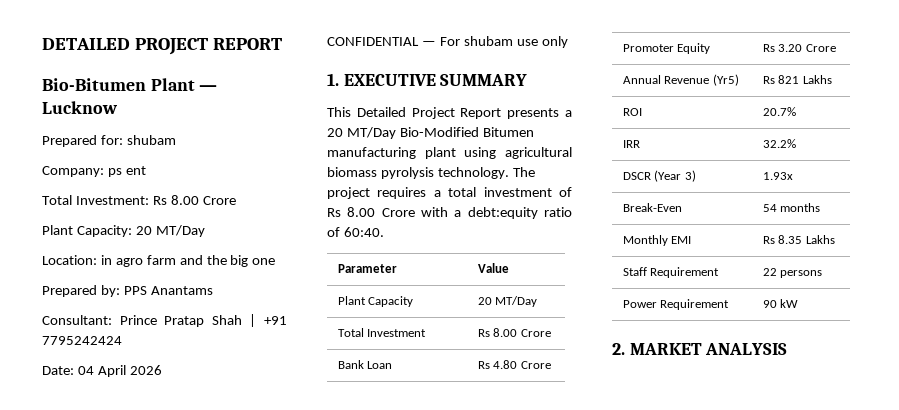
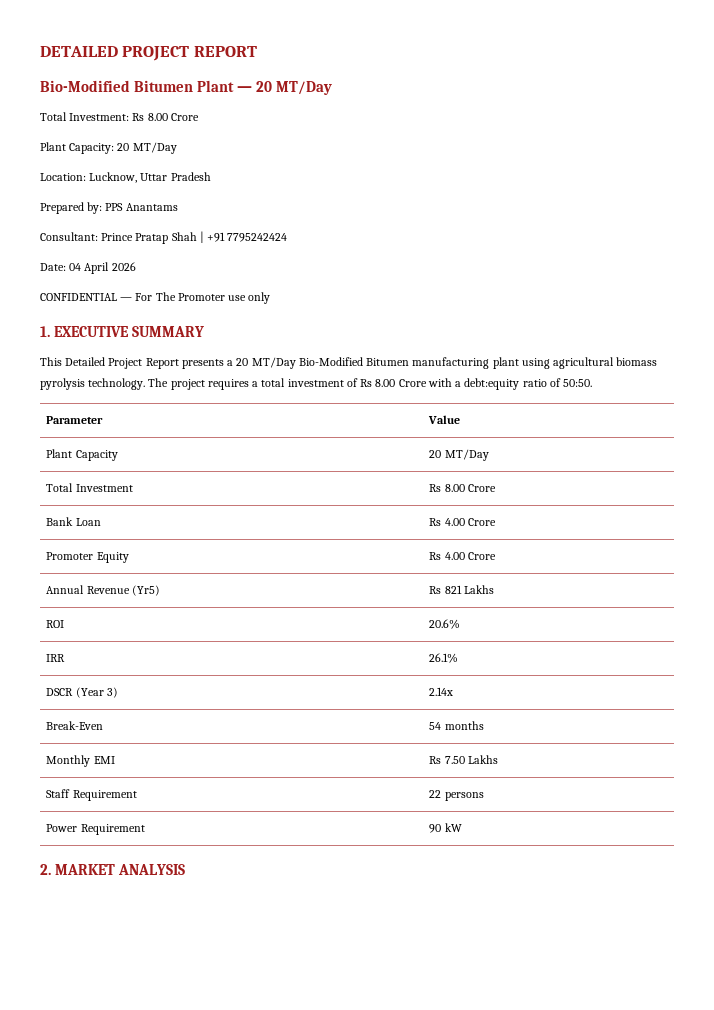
[42,78,218,91] [42,101,118,114] [42,135,176,147] [42,166,146,177] Bio-Bitumen Plant — Lucknow // Prepared for: shubam // Company: ps ent -> [40,80,333,95] Bio-Modified Bitumen Plant — 20 MT/Day
[100,255,276,267] in agro farm and the big one -> [89,172,211,183] Lucknow, Uttar Pradesh
[463,36,513,46] shubam -> [155,292,225,301] The Promoter
[343,227,384,237] 60:40. -> [563,379,593,387] 50:50.
[493,360,518,369] 4.80 -> [444,518,465,526] 4.00
[778,44,803,52] 3.20 -> [444,552,465,560] 4.00
[762,107,796,116] 20.7% -> [429,619,461,629] 20.6%
[762,139,796,148] 32.2% -> [429,653,459,663] 26.1%
[762,172,793,180] 1.93x -> [429,687,454,696] 2.14x
[778,235,803,244] 8.35 -> [444,756,465,764] 7.50

